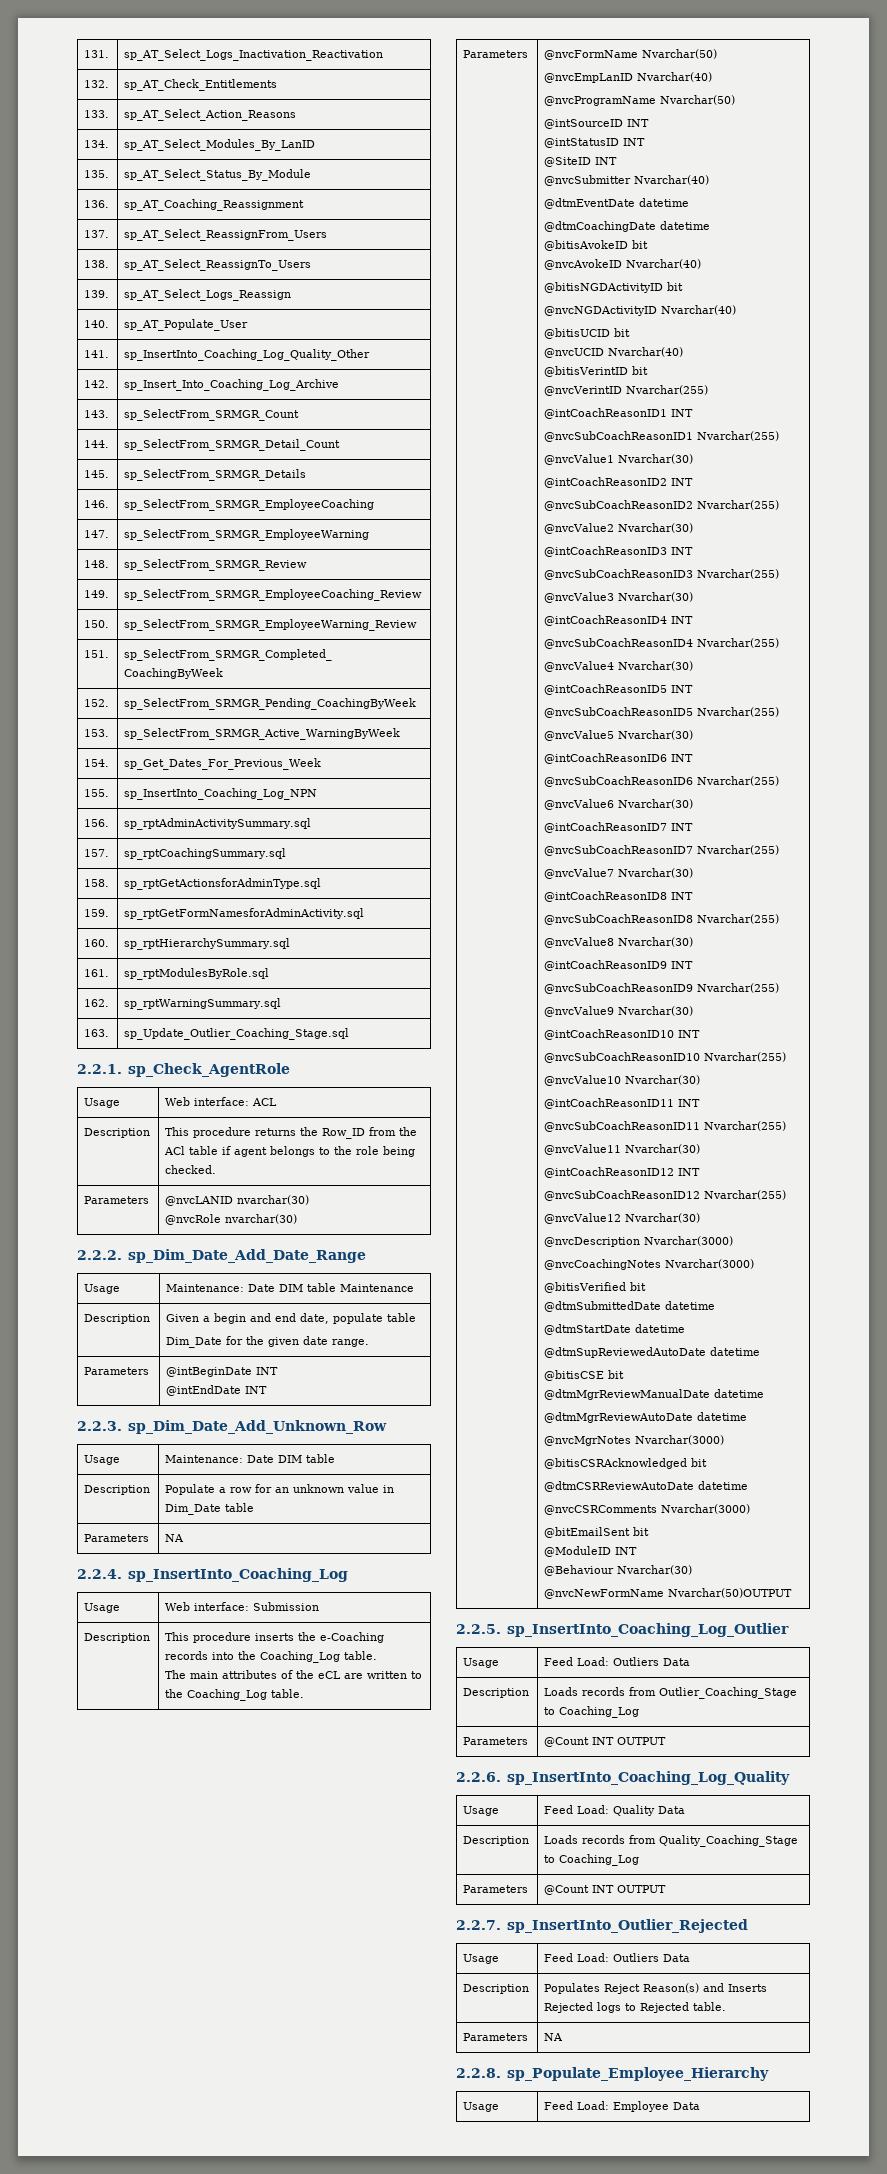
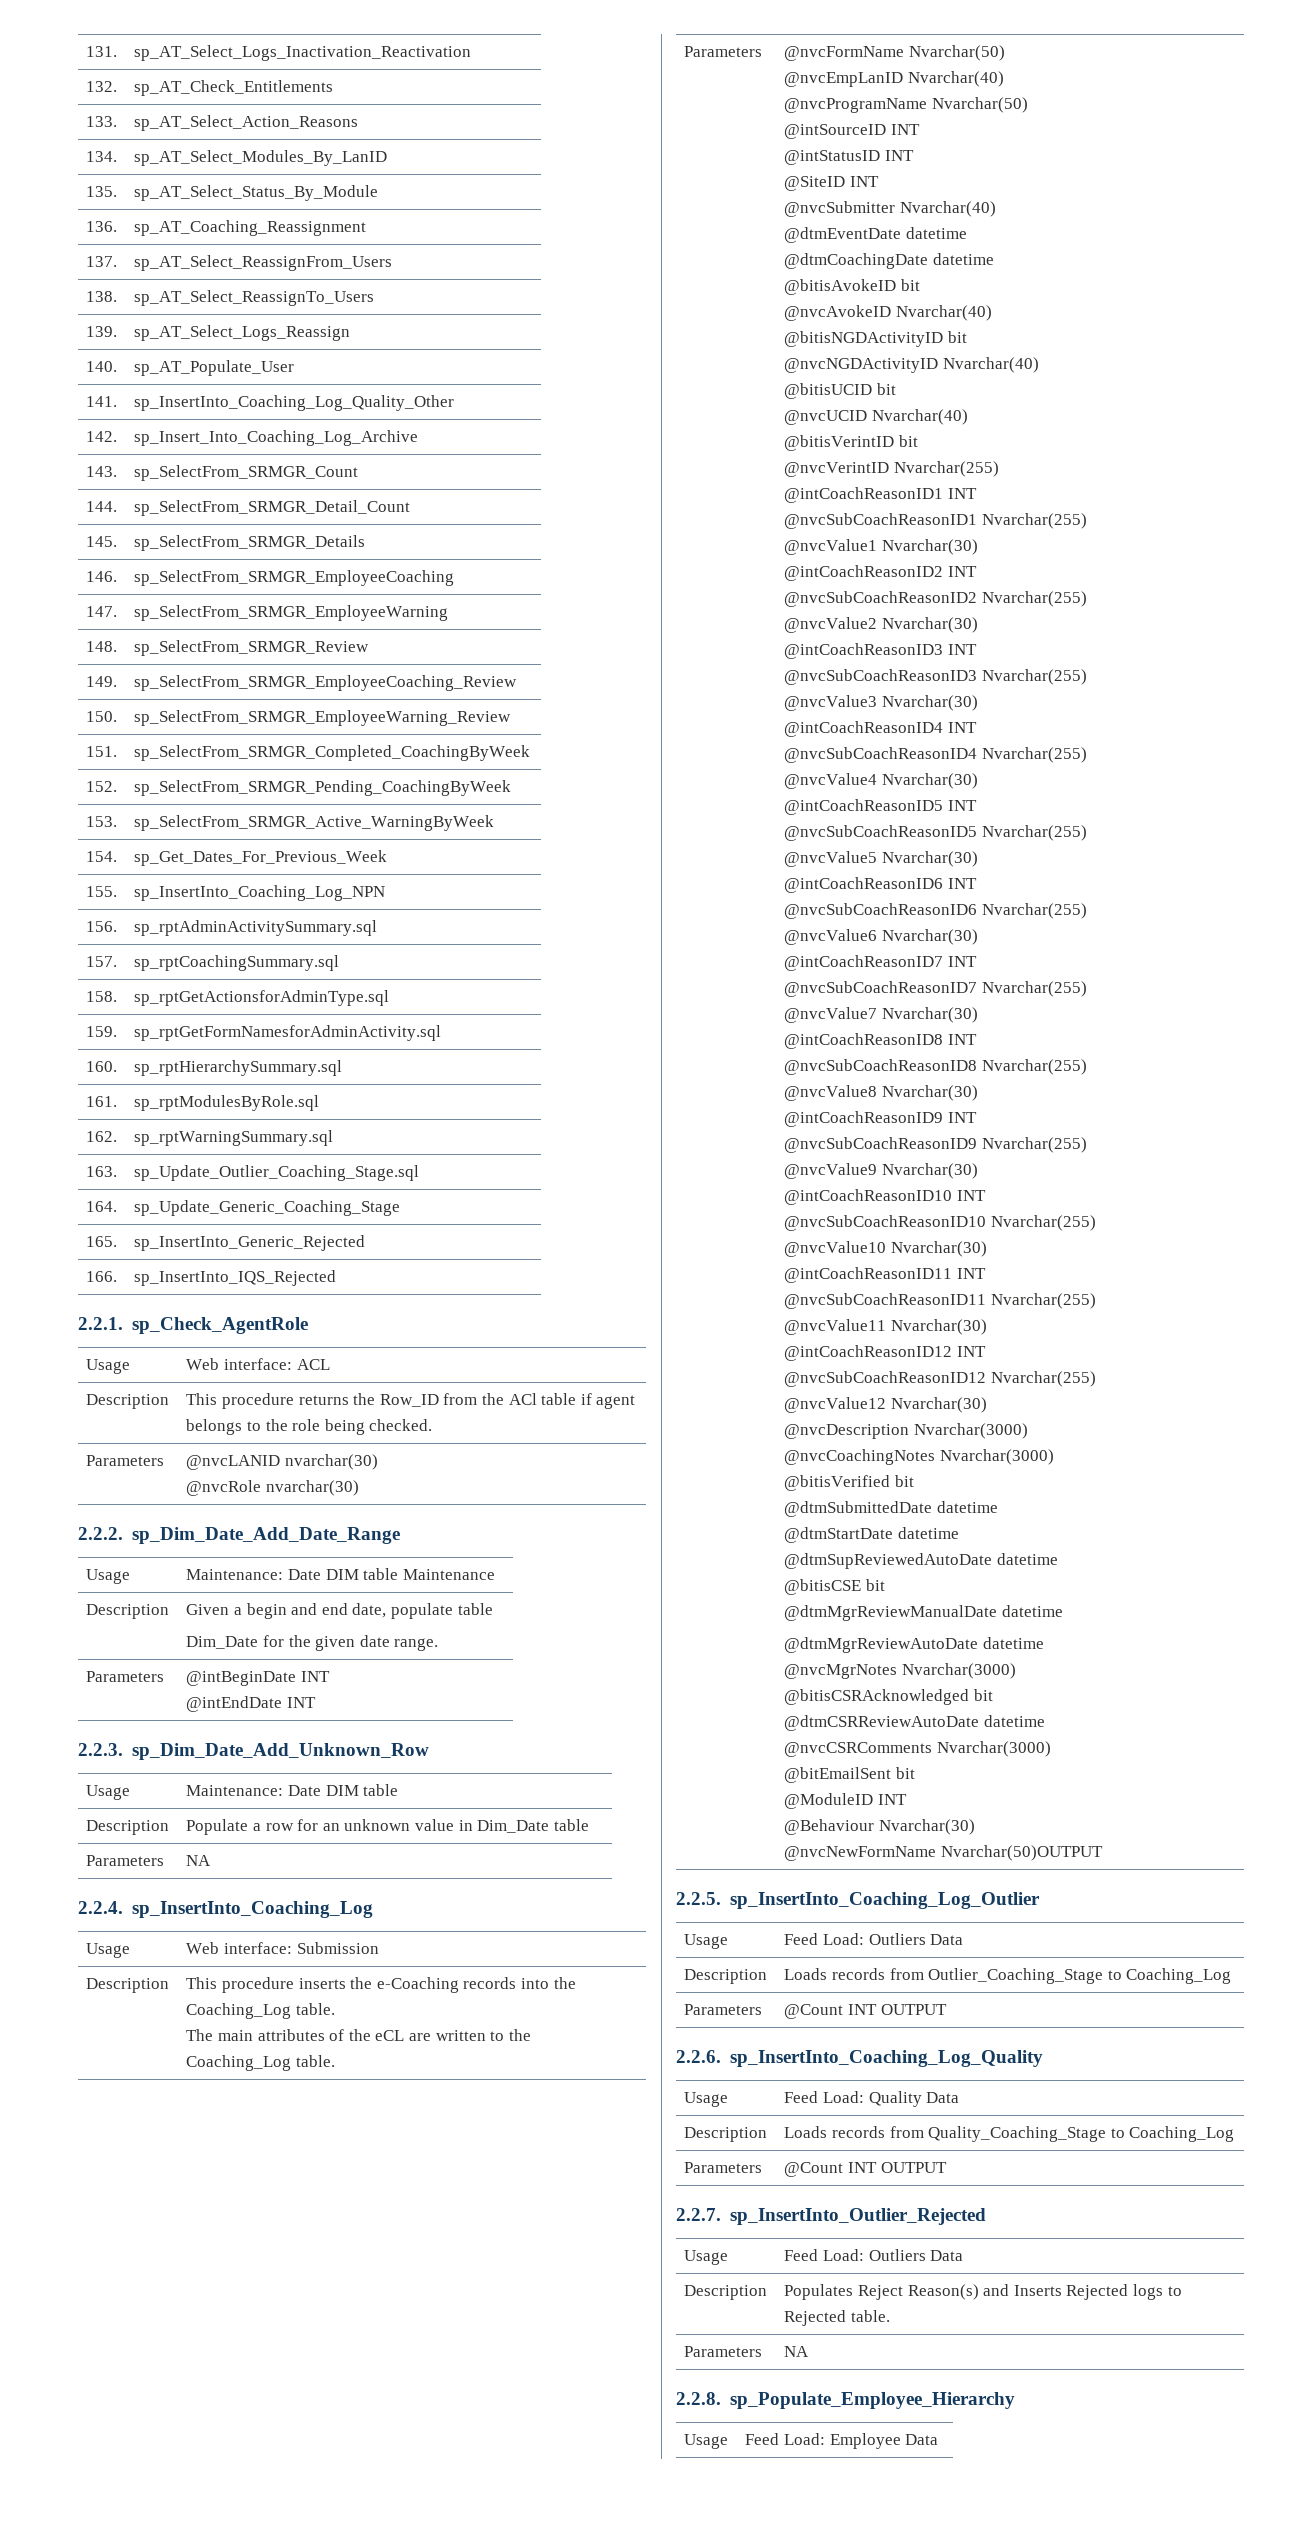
(350, 1034) none -> [86,1201,118,1212] [134,1200,401,1216] [86,1236,118,1247] [134,1235,366,1251] [86,1271,118,1282] [134,1270,337,1286] // 164. | sp_Update_Generic_Coaching_Stage // 165. | sp_InsertInto_Generic_Rejected // 166. | sp_InsertInto_IQS_Rejected

